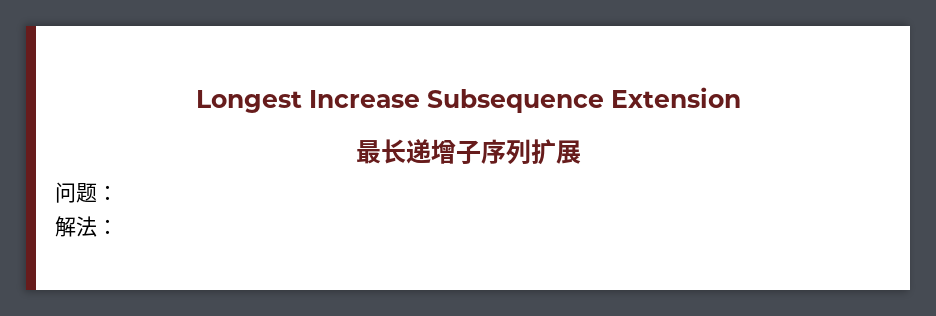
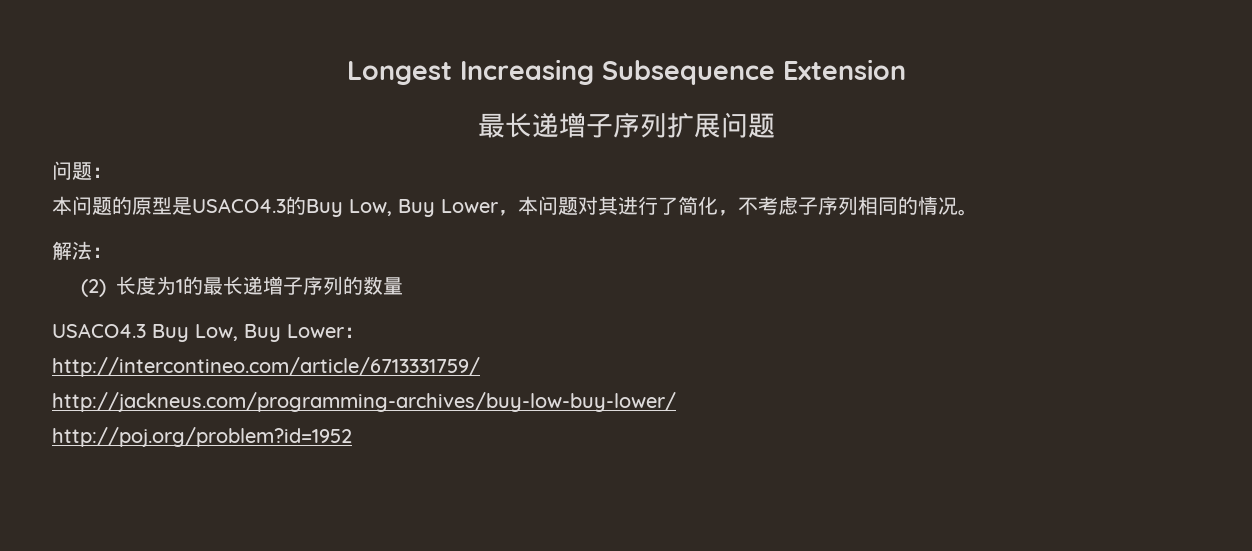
[308,90,420,108] Increase -> [459,59,594,85] Increasing
(581, 152) none -> [720,112,775,138] 问题
[55,216,118,237] 解法： -> [52,196,978,217] [52,241,112,260] [80,276,403,297] [52,323,364,342] [52,357,480,377] [52,392,676,412] [52,427,352,447] 本问题的原型是USACO4.3的Buy Low, Buy Lower，本问题对其进行了简化，不考虑子序列相同的情况。 // 解法： // (2)长度为1的最长递增子序列的数量 // USACO4.3 Buy Low, Buy Lower： // http://intercontineo.com/article/6713331759/ // http://jackneus.com/programming-archives/buy-low-buy-lower/ // http://poj.org/problem?id=1952

